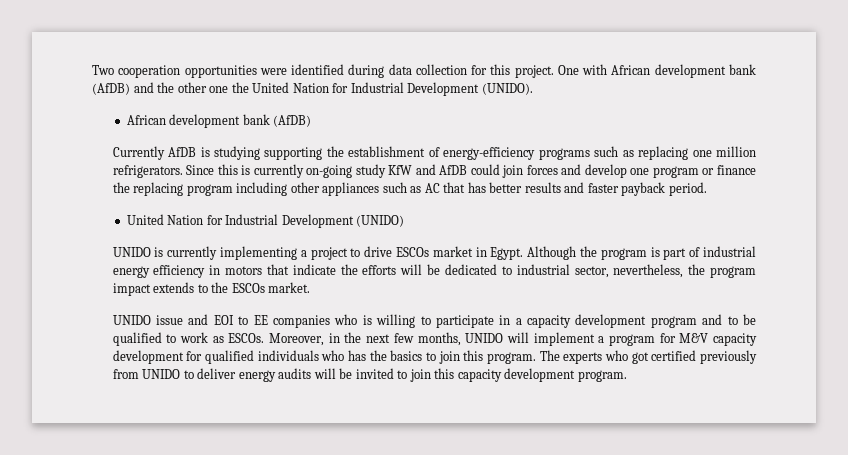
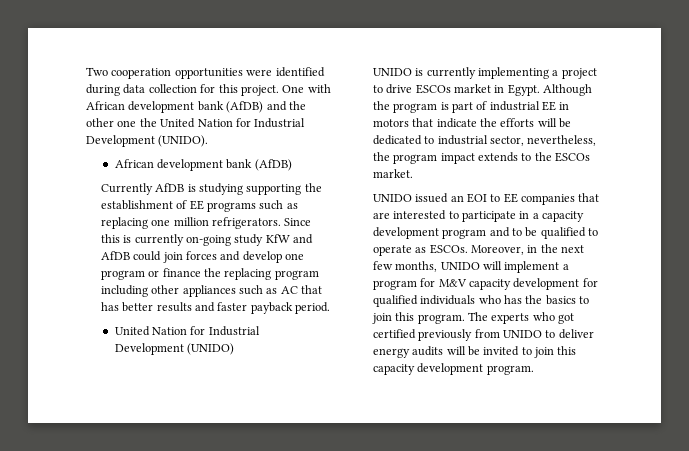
[443,147,536,160] energy-efficiency -> [189,200,204,210] EE
[112,265,206,278] energy efficiency -> [542,101,557,111] EE
[156,314,209,325] issue and -> [415,193,464,203] issued an
[334,314,416,328] who is willing -> [578,193,600,202] [372,210,447,220] that are interested
[180,332,209,343] work -> [372,245,412,256] operate

